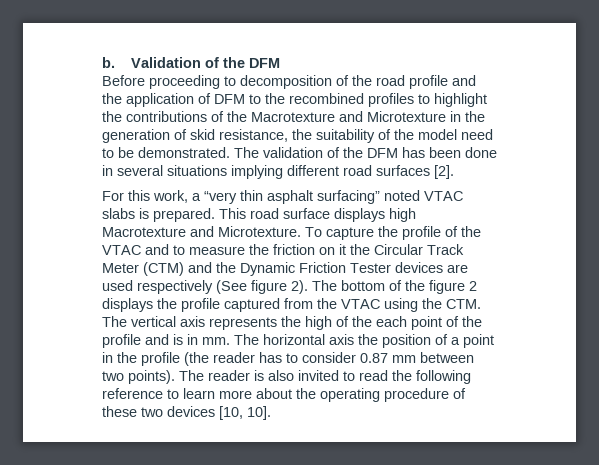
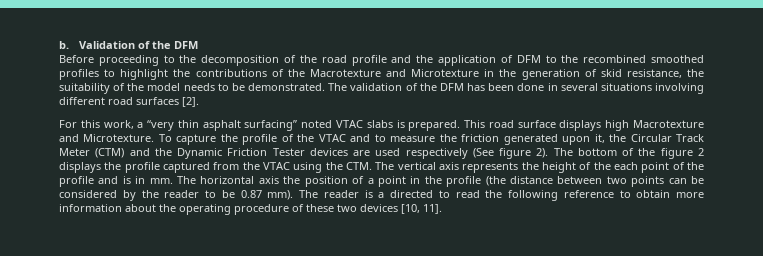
(236, 81) none -> [179,55,197,63] the
(364, 98) none -> [651,55,704,63] smoothed
[461,129,493,140] need -> [183,83,215,91] needs
[231,165,283,179] implying -> [654,83,704,94] involving
[319,244,346,255] on it -> [503,134,605,145] generated upon it,
[305,316,332,330] high -> [541,162,576,173] height
[213,352,474,363] [102,370,175,384] reader has to consider 0.87 mm between two points). -> [509,176,704,187] [59,190,294,201] distance between two points can be considered by the reader to be 0.87 mm).
[268,370,339,381] also invited -> [378,190,433,198] a directed
[183,388,252,399] learn more -> [636,190,704,198] [59,204,122,212] obtain more information
[247,406,271,420] 10]. -> [423,204,442,214] 11].

